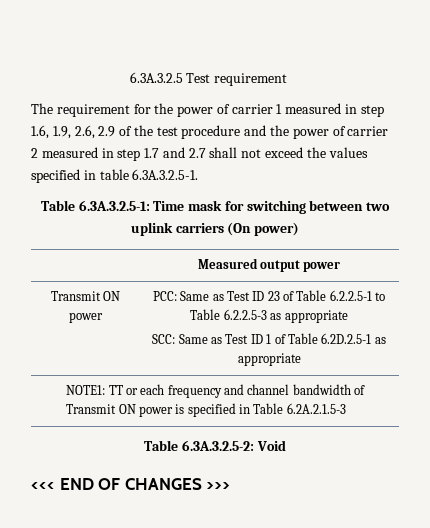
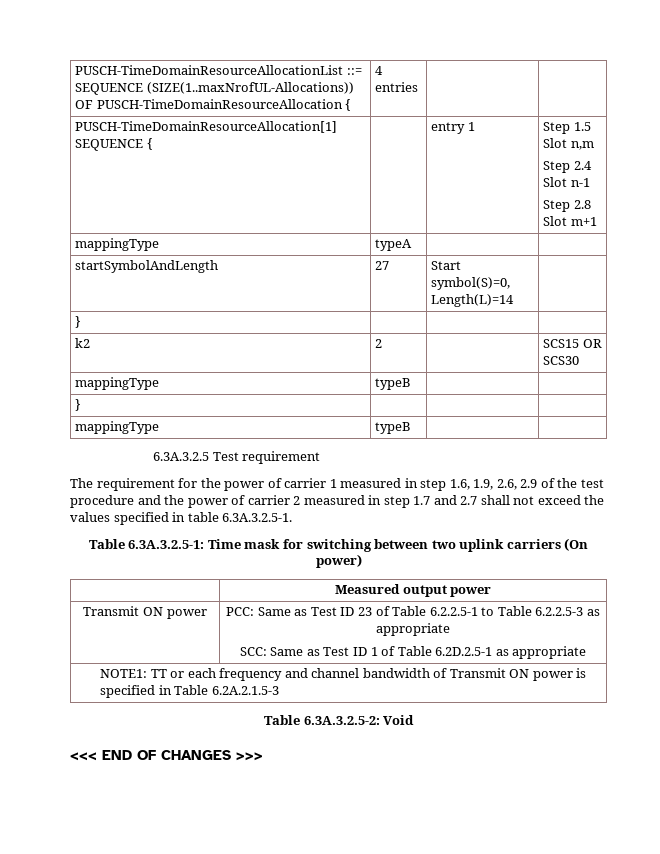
(129, 77) none -> [75,65,362,75] [75,82,354,95] [75,99,352,111] [375,66,384,75] [375,82,419,92] [75,121,338,133] [75,138,153,151] [431,122,475,134] [543,122,591,134] [543,138,594,150] [543,161,592,173] [543,177,590,187] [543,200,591,212] [543,216,597,226] [75,238,160,251] [375,239,413,251] [75,260,219,273] [375,261,390,270] [431,261,462,270] [431,277,511,290] [431,294,515,307] [75,316,82,328] [75,338,91,348] [375,339,383,348] [543,339,602,348] [543,356,580,365] [75,377,160,390] [375,378,412,390] [75,399,82,411] [75,421,160,434] [375,422,412,434] PUSCH-TimeDomainResourceAllocationList ::= SEQUENCE (SIZE(1..maxNrofUL-Allocations)) OF PUSCH-TimeDomainResourceAllocation { | 4 entries | | // PUSCH-TimeDomainResourceAllocation[1] SEQUENCE { | | entry 1 | Step 1.5 Slot n,m // Step 2.4 Slot n-1 // Step 2.8 Slot m+1 // mappingType | typeA | | // startSymbolAndLength | 27 | Start symbol(S)=0, Length(L)=14 | // } | | | // k2 | 2 | | SCS15 OR SCS30 // mappingType | typeB | | // } | | | // mappingType | typeB | | //

